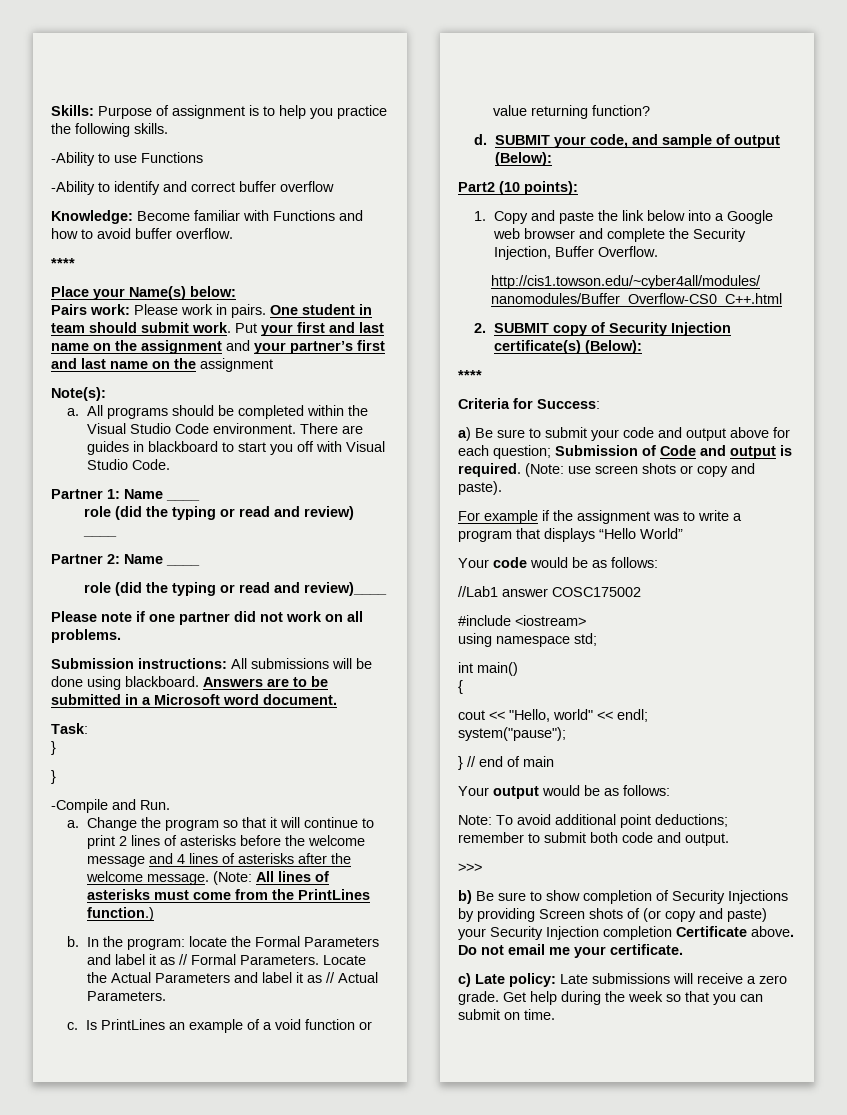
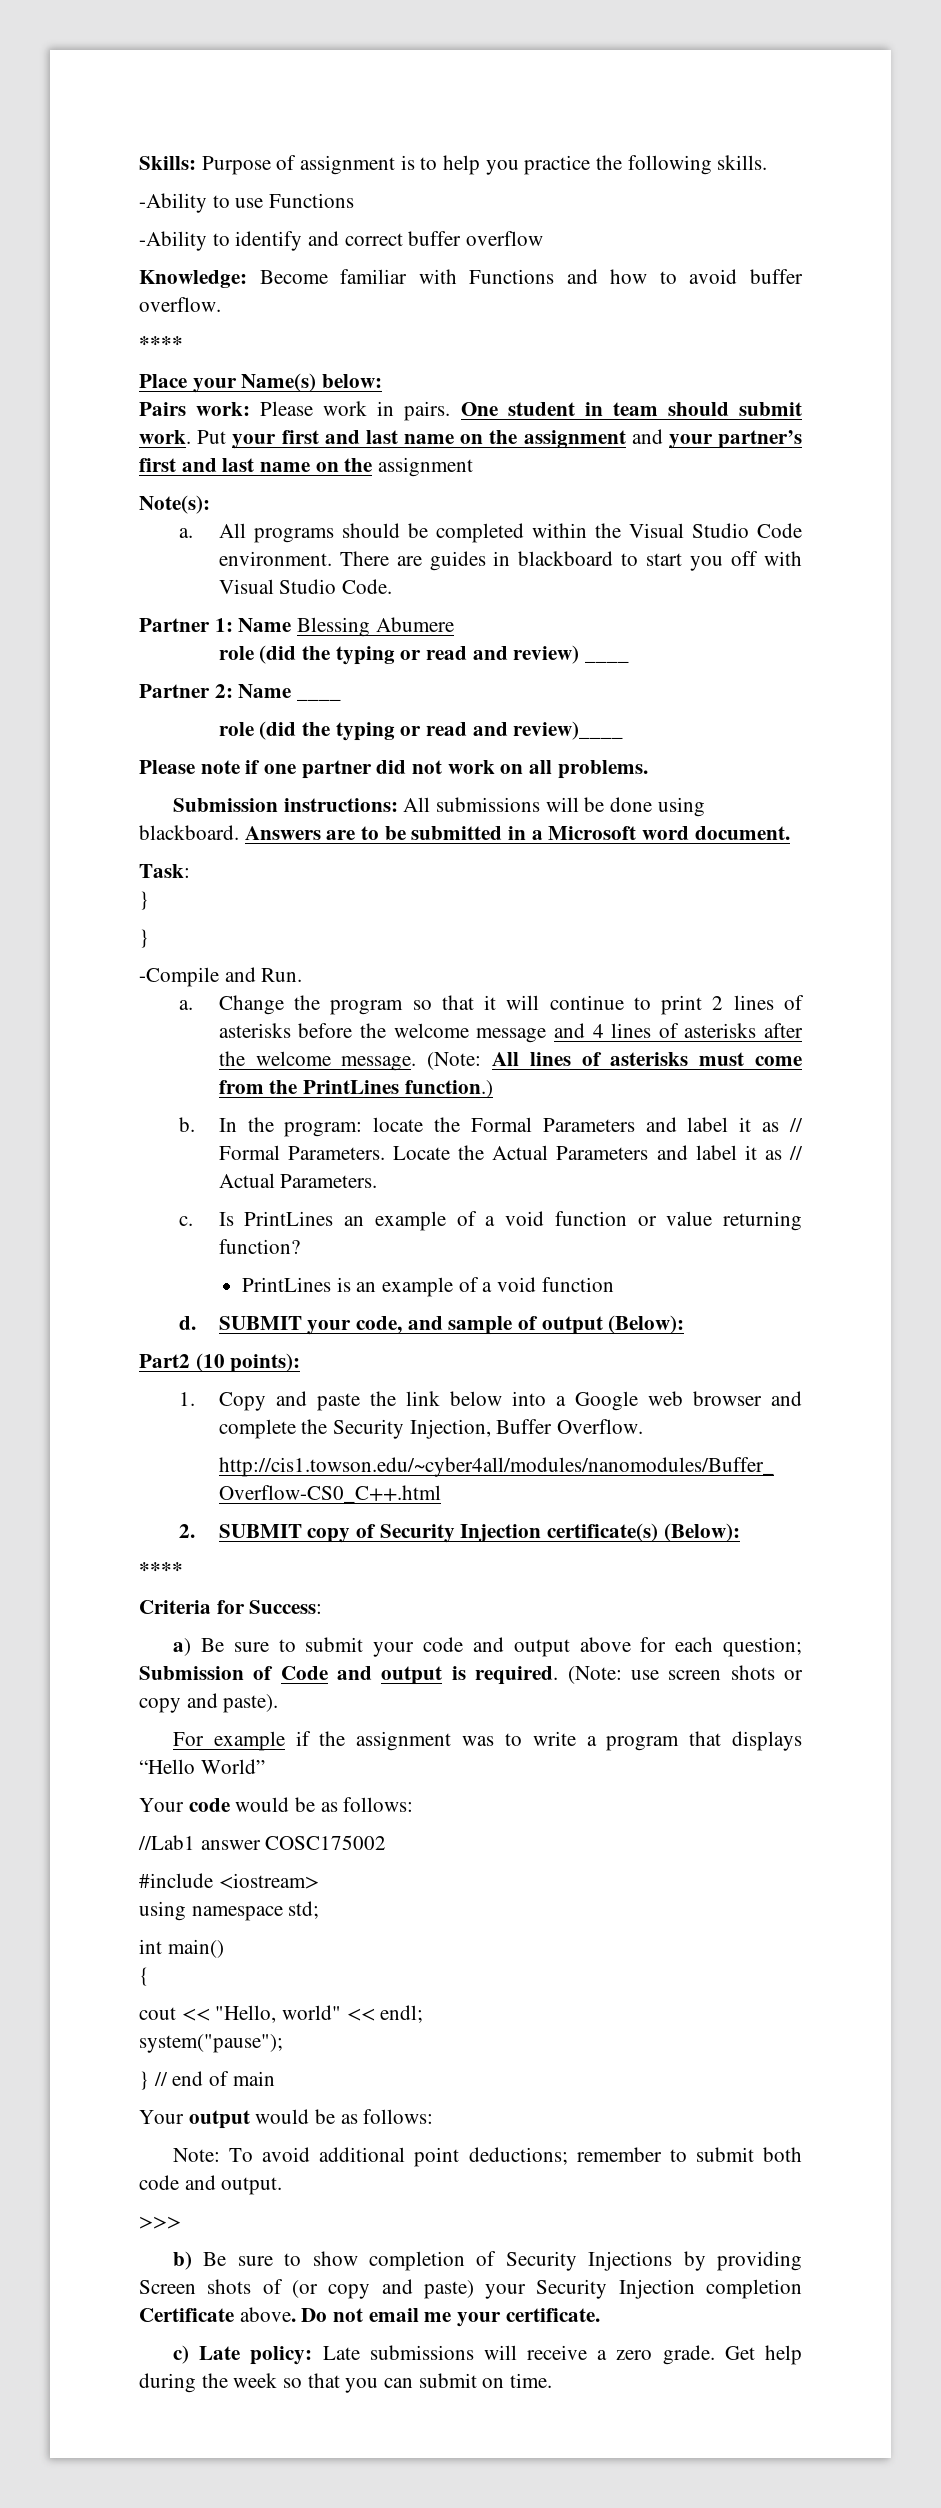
[166,499,200,501] ____ -> [297,617,454,637] Blessing Abumere
(650, 110) none -> [241,1277,614,1297] // PrintLines is an example of a void function

